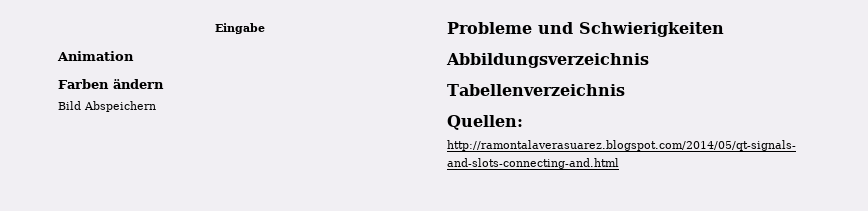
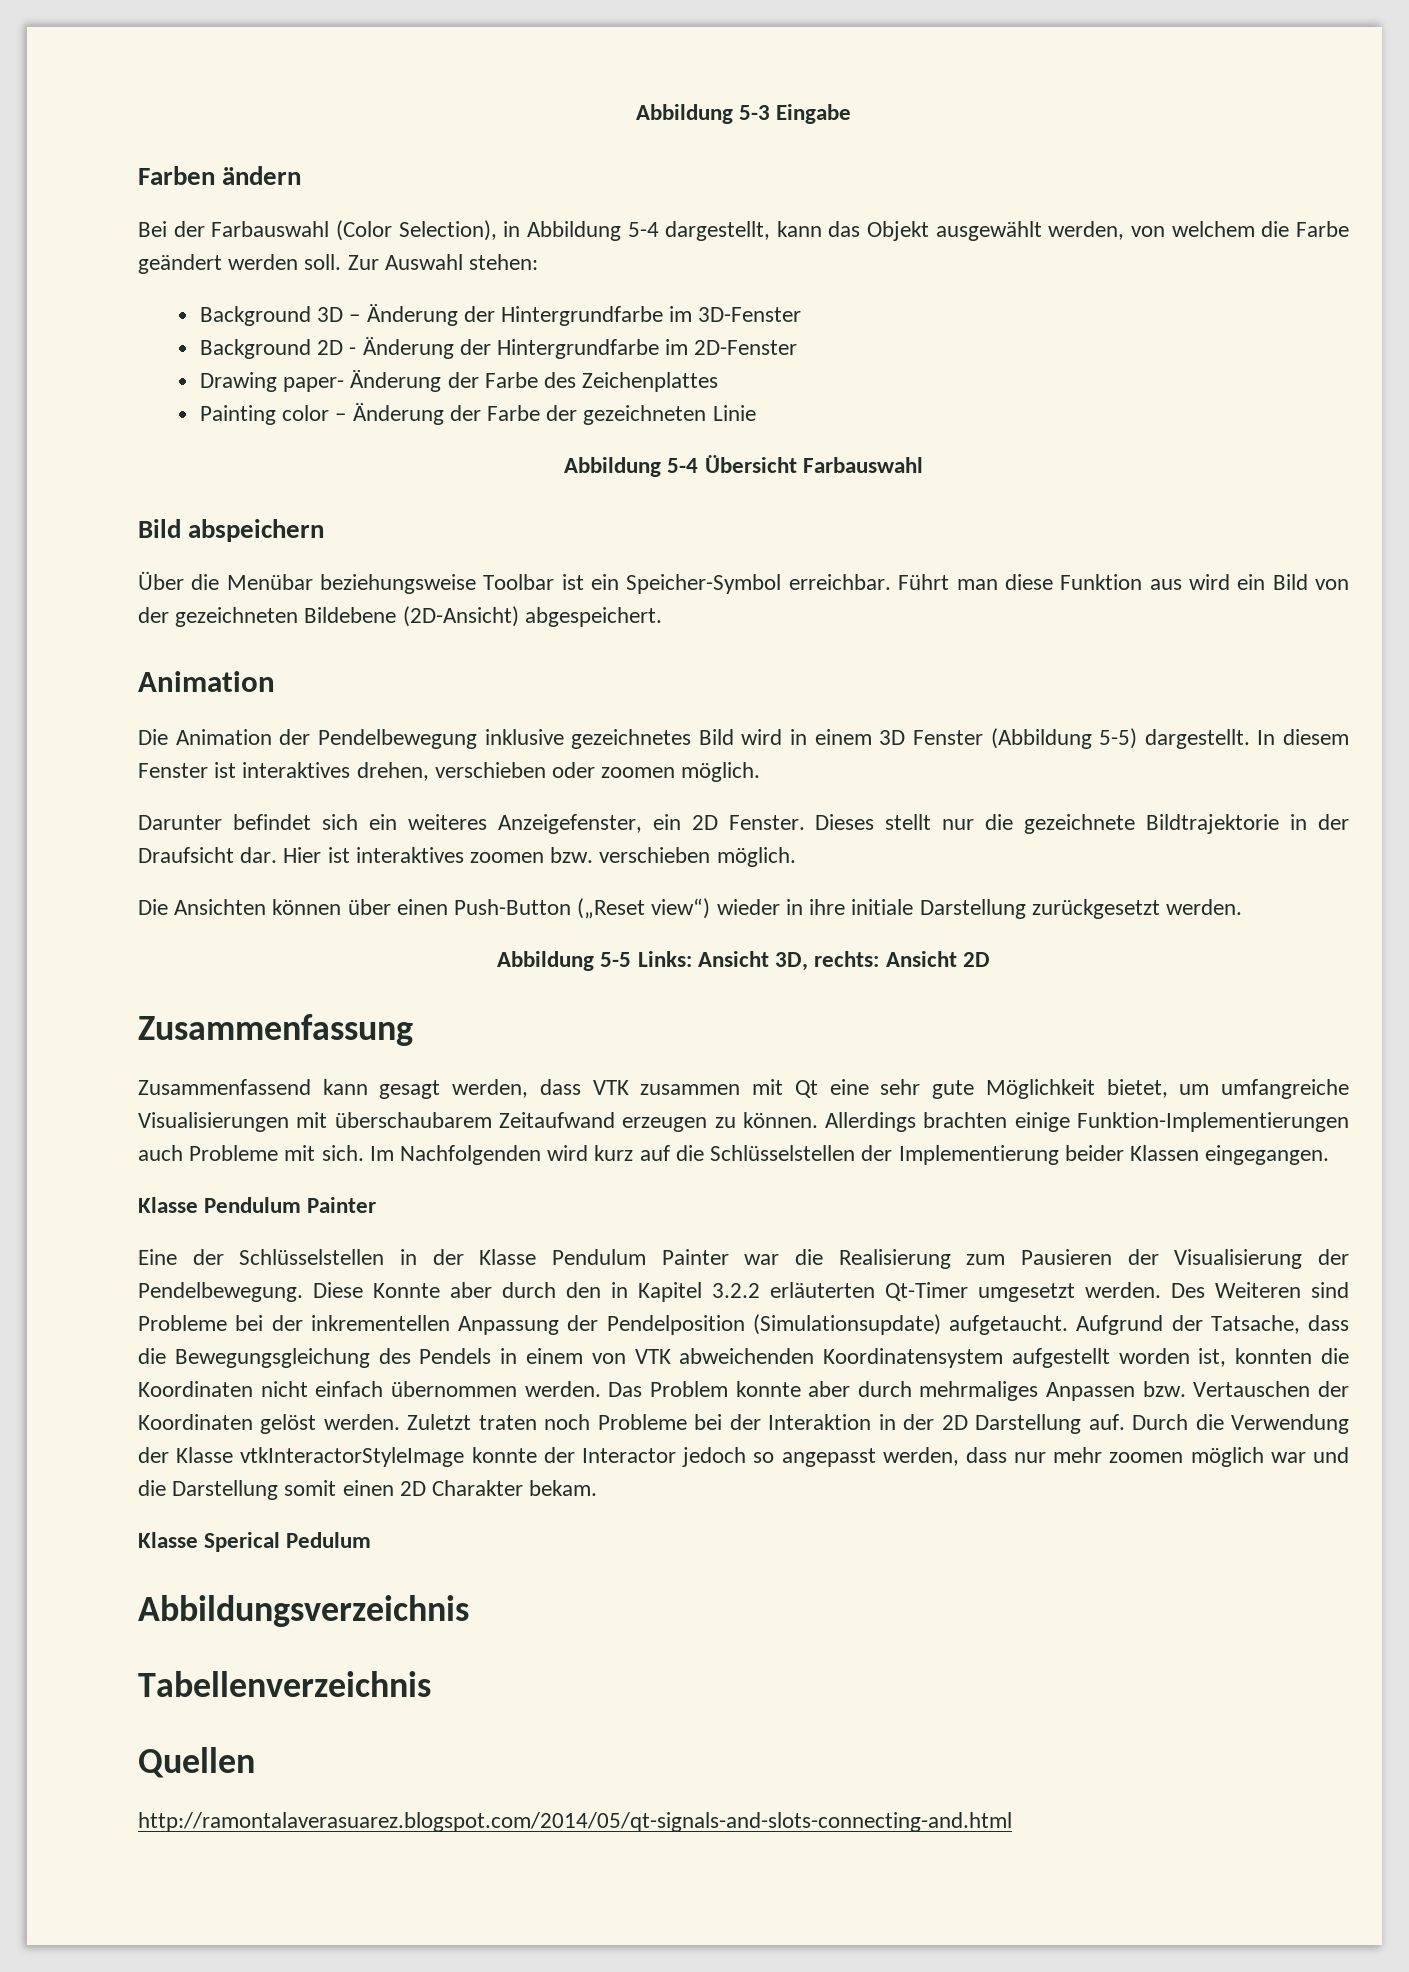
(214, 28) none -> [635,104,770,124] Abbildung 5-3
[57,51,134,61] // Animation -> (852, 114) none
[58,101,156,112] [447,22,724,37] Bild Abspeichern // Probleme und Schwierigkeiten -> [138,220,1350,241] [138,254,539,274] [199,304,802,326] [199,337,798,359] [199,370,719,392] [199,403,756,425] [564,455,923,477] [138,519,325,542] [138,571,1349,594] [138,606,662,627] [138,671,275,692] [138,728,1349,749] [138,762,761,782] [138,814,1349,834] [138,847,796,867] [138,898,1242,919] [497,951,990,971] [138,1014,413,1046] [138,1079,1350,1099] [138,1112,1349,1132] [138,1145,1330,1165] [138,1197,377,1213] [138,1249,1349,1269] [138,1282,1349,1302] [138,1314,1349,1335] [138,1348,1349,1368] [138,1381,1349,1401] [138,1414,1350,1434] [138,1447,1349,1467] [138,1480,598,1500] [138,1532,372,1552] Bei der Farbauswahl (Color Selection), in Abbildung 5-4 dargestellt, kann das Objekt ausgewählt werden, von welchem die Farbe geändert werden soll. Zur Auswahl stehen: // Background 3D – Änderung der Hintergrundfarbe im 3D-Fenster // Background 2D - Änderung der Hintergrundfarbe im 2D-Fenster // Drawing paper- Änderung der Farbe des Zeichenplattes // Painting color – Änderung der Farbe der gezeichneten Linie // Abbildung 5-4 Übersicht Farbauswahl // Bild abspeichern // Über die Menübar beziehungsweise Toolbar ist ein Speicher-Symbol erreichbar. Führt man diese Funktion aus wird ein Bild von der gezeichneten Bildebene (2D-Ansicht) abgespeichert. // Animation // Die Animation der Pendelbewegung inklusive gezeichnetes Bild wird in einem 3D Fenster (Abbildung 5-5) dargestellt. In diesem Fenster ist interaktives drehen, verschieben oder zoomen möglich. // Darunter befindet sich ein weiteres Anzeigefenster, ein 2D Fenster. Dieses stellt nur die gezeichnete Bildtrajektorie in der Draufsicht dar. Hier ist interaktives zoomen bzw. verschieben möglich. // Die Ansichten können über einen Push-Button („Reset view“) wieder in ihre initiale Darstellung zurückgesetzt werden. // Abbildung 5-5 Links: Ansicht 3D, rechts: Ansicht 2D // Zusammenfassung // Zusammenfassend kann gesagt werden, dass VTK zusammen mit Qt eine sehr gute Möglichkeit bietet, um umfangreiche Visualisierungen mit überschaubarem Zeitaufwand erzeugen zu können. Allerdings brachten einige Funktion-Implementierungen auch Probleme mit sich. Im Nachfolgenden wird kurz auf die Schlüsselstellen der Implementierung beider Klassen eingegangen. // Klasse Pendulum Painter // Eine der Schlüsselstellen in der Klasse Pendulum Painter war die Realisierung zum Pausieren der Visualisierung der Pendelbewegung. Diese Konnte aber durch den in Kapitel 3.2.2 erläuterten Qt-Timer umgesetzt werden. Des Weiteren sind Probleme bei der inkrementellen Anpassung der Pendelposition (Simulationsupdate) aufgetaucht. Aufgrund der Tatsache, dass die Bewegungsgleichung des Pendels in einem von VTK abweichenden Koordinatensystem aufgestellt worden ist, konnten die Koordinaten nicht einfach übernommen werden. Das Problem konnte aber durch mehrmaliges Anpassen bzw. Vertauschen der Koordinaten gelöst werden. Zuletzt traten noch Probleme bei der Interaktion in der 2D Darstellung auf. Durch die Verwendung der Klasse vtkInteractorStyleImage konnte der Interactor jedoch so angepasst werden, dass nur mehr zoomen möglich war und die Darstellung somit einen 2D Charakter bekam. // Klasse Sperical Pedulum
[447,115,523,130] Quellen: -> [138,1747,255,1778] Quellen

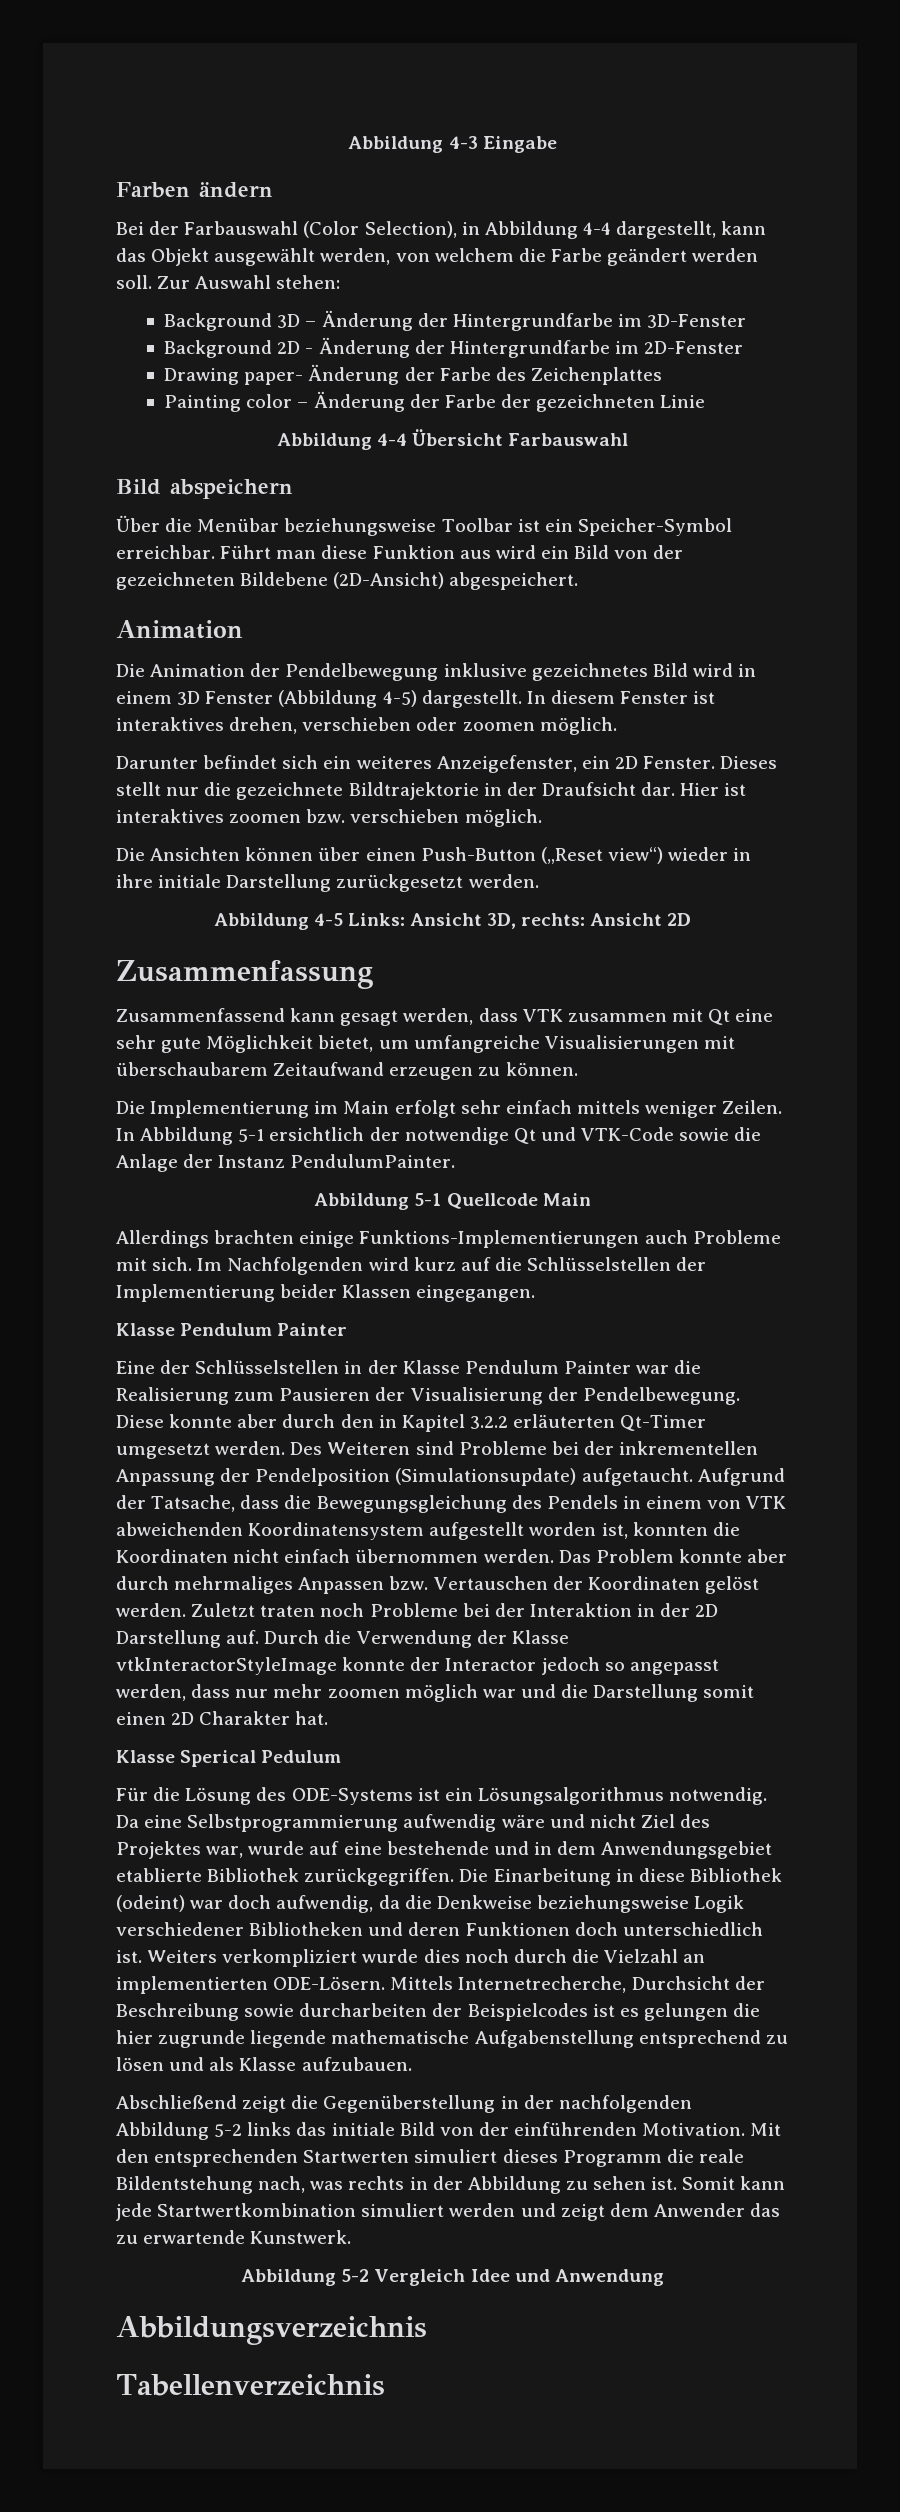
[635,104,770,124] Abbildung 5-3 -> [348,136,478,153] Abbildung 4-3
[627,222,659,237] 5-4 -> [582,222,611,235] 4-4
[667,458,699,473] 5-4 -> [376,433,407,446] 4-4
[1099,728,1138,749] 5-5) -> [382,690,417,707] 4-5)
[600,952,632,967] 5-5 -> [313,913,343,926] 4-5
(818, 1120) none -> [116,1100,783,1118] [116,1127,762,1145] [116,1154,456,1172] [314,1193,591,1210] // Die Implementierung im Main erfolgt sehr einfach mittels weniger Zeilen. In Abbildung 5-1 ersichtlich der notwendige Qt und VTK-Code sowie die Anlage der Instanz PendulumPainter. // Abbildung 5-1 Quellcode Main //
[1076,1112,1349,1132] Funktion-Implementierungen -> [359,1230,640,1248] Funktions-Implementierungen
[373,1283,440,1298] Konnte -> [169,1414,233,1428] konnte
[529,1480,598,1496] bekam. -> [295,1711,329,1725] hat.
(372, 1540) none -> [116,1787,768,1805] [116,1814,711,1832] [116,1841,773,1859] [116,1868,782,1886] [116,1895,745,1913] [116,1922,763,1936] [116,1949,706,1967] [116,1976,765,1994] [116,2003,761,2021] [116,2030,788,2048] [116,2057,412,2071] [116,2095,692,2113] [116,2122,782,2140] [116,2149,744,2167] [116,2176,786,2194] [116,2203,781,2221] [116,2230,352,2244] [241,2269,664,2286] // Für die Lösung des ODE-Systems ist ein Lösungsalgorithmus notwendig. Da eine Selbstprogrammierung aufwendig wäre und nicht Ziel des Projektes war, wurde auf eine bestehende und in dem Anwendungsgebiet etablierte Bibliothek zurückgegriffen. Die Einarbeitung in diese Bibliothek (odeint) war doch aufwendig, da die Denkweise beziehungsweise Logik verschiedener Bibliotheken und deren Funktionen doch unterschiedlich ist. Weiters verkompliziert wurde dies noch durch die Vielzahl an implementierten ODE-Lösern. Mittels Internetrecherche, Durchsicht der Beschreibung sowie durcharbeiten der Beispielcodes ist es gelungen die hier zugrunde liegende mathematische Aufgabenstellung entsprechend zu lösen und als Klasse aufzubauen. // Abschließend zeigt die Gegenüberstellung in der nachfolgenden Abbildung 5-2 links das initiale Bild von der einführenden Motivation. Mit den entsprechenden Startwerten simuliert dieses Programm die reale Bildentstehung nach, was rechts in der Abbildung zu sehen ist. Somit kann jede Startwertkombination simuliert werden und zeigt dem Anwender das zu erwartende Kunstwerk. // Abbildung 5-2 Vergleich Idee und Anwendung
[138,1747,255,1778] [138,1812,1012,1832] // Quellen // http://ramontalaverasuarez.blogspot.com/2014/05/qt-signals-and-slots-connecting-and.html -> (385, 2385) none

